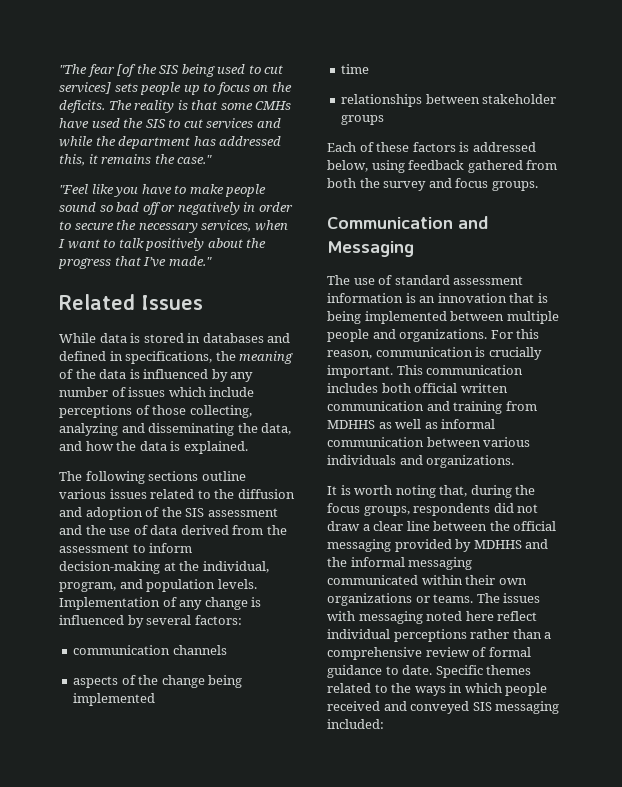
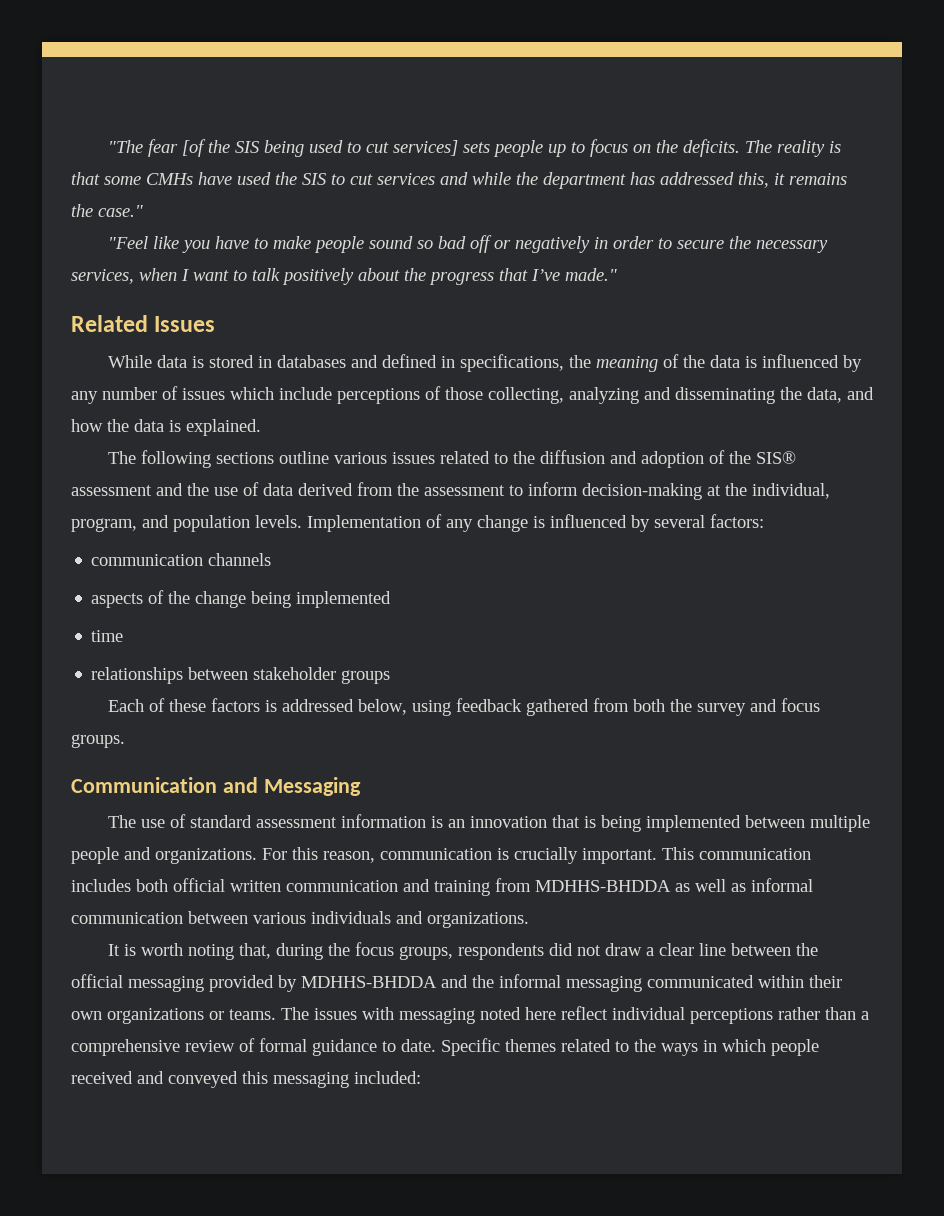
[185,508,205,517] SIS -> [755,451,796,464] SIS®
[327,420,375,429] MDHHS -> [535,880,671,892] MDHHS-BHDDA
[473,540,522,549] MDHHS -> [301,976,437,988] MDHHS-BHDDA
[472,702,492,711] SIS -> [242,1071,268,1084] this

